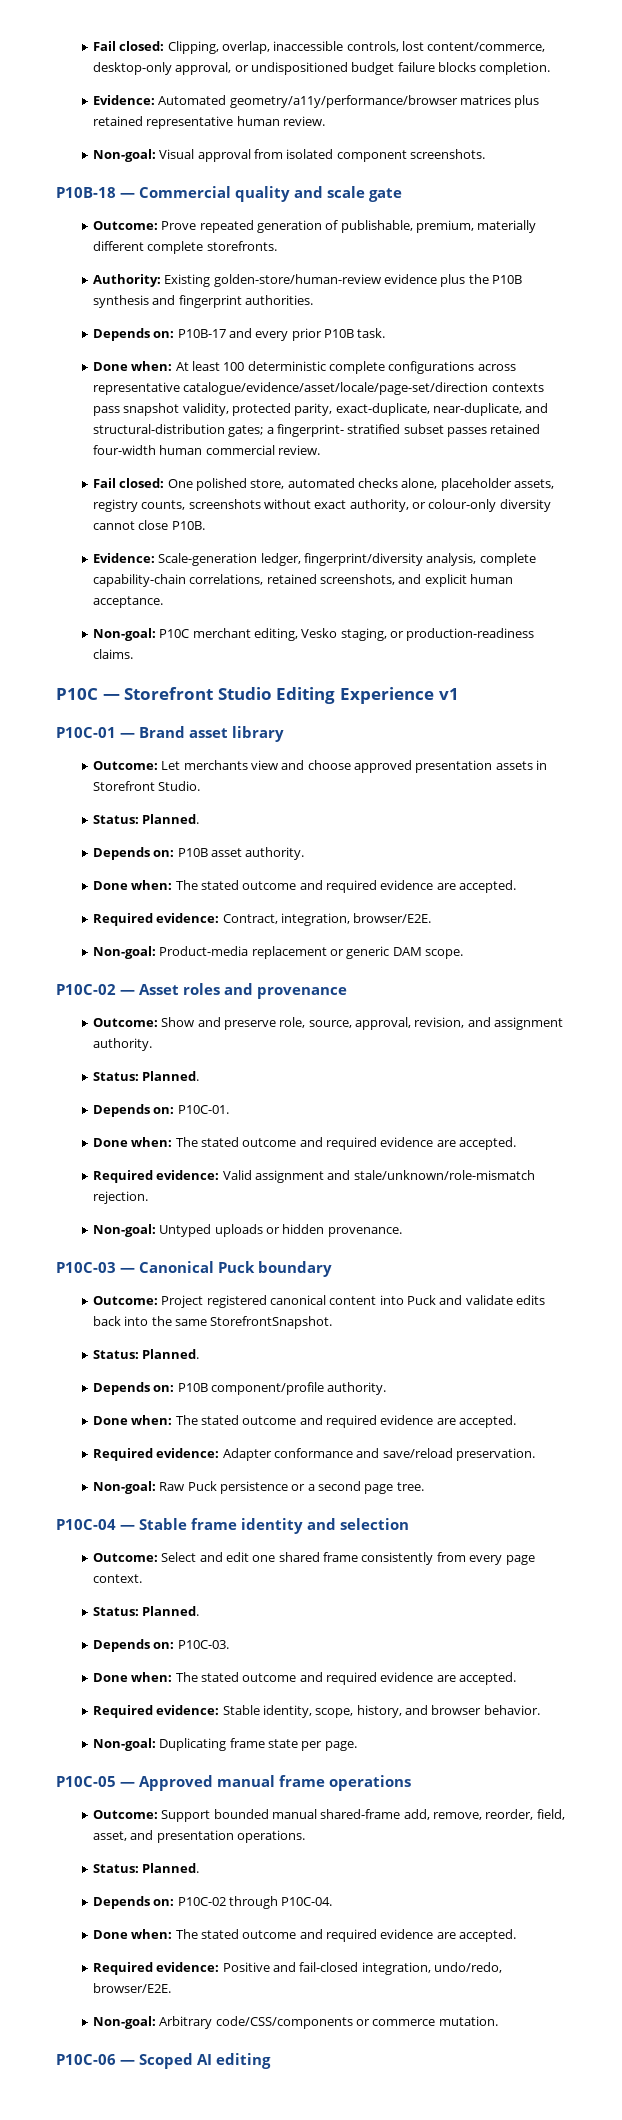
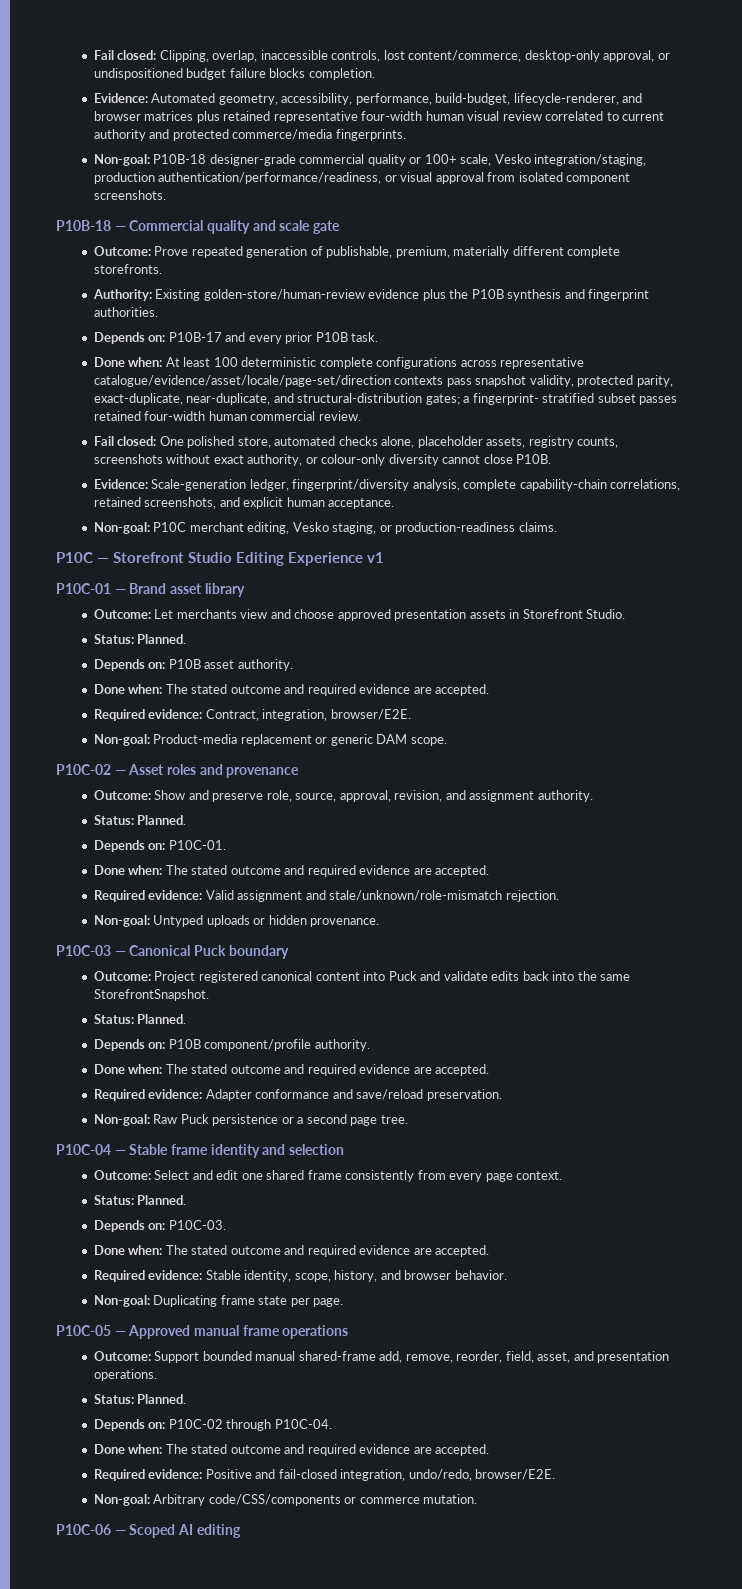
[229,95,540,108] [92,116,325,129] [92,149,195,162] geometry/a11y/performance/browser matrices plus retained representative human review. // Non-goal: Visual -> [218,93,643,105] [93,111,665,123] [93,129,406,141] [93,154,647,166] [93,172,433,184] geometry, accessibility, performance, build-budget, lifecycle-renderer, and browser matrices plus retained representative four-width human visual review correlated to current authority and protected commerce/media fingerprints. // Non-goal: P10B-18 designer-grade commercial quality or 100+ scale, Vesko integration/staging, production authentication/performance/readiness, or visual

